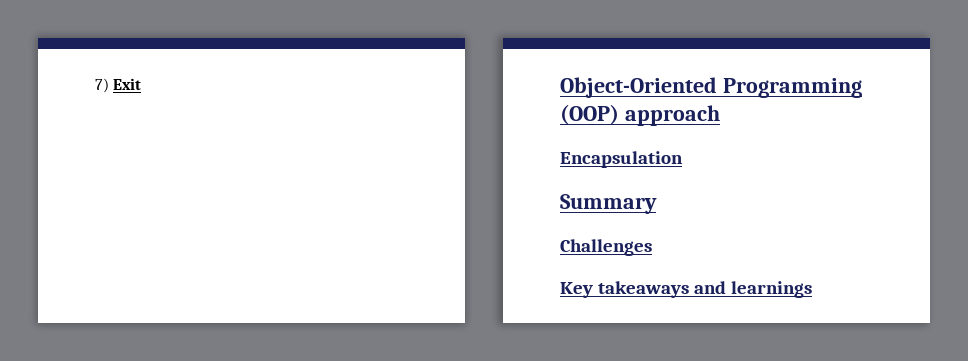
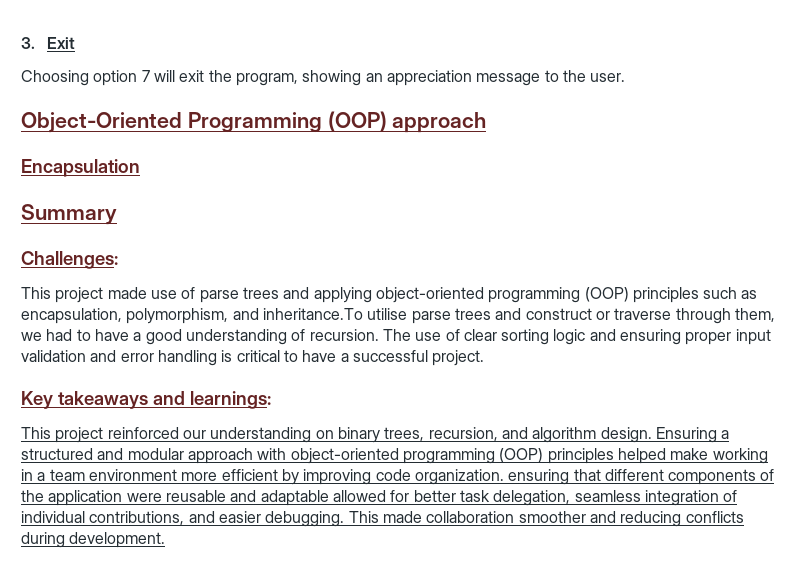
[95,78,109,93] 7) -> [21,37,35,49] 3.
(142, 84) none -> [21,70,626,86] // Choosing option 7 will exit the program, showing an appreciation message to the user.
[560,239,652,256] [560,281,812,298] Challenges // Key takeaways and learnings -> [21,251,118,269] [21,287,758,303] [21,308,775,324] [21,329,771,345] [21,350,485,366] [21,391,271,409] [21,427,730,443] [21,448,768,464] [21,469,775,485] [21,490,738,506] [21,511,744,527] [21,532,166,548] Challenges: // This project made use of parse trees and applying object-oriented programming (OOP) principles such as encapsulation, polymorphism, and inheritance.To utilise parse trees and construct or traverse through them, we had to have a good understanding of recursion. The use of clear sorting logic and ensuring proper input validation and error handling is critical to have a successful project. // Key takeaways and learnings: // This project reinforced our understanding on binary trees, recursion, and algorithm design. Ensuring a structured and modular approach with object-oriented programming (OOP) principles helped make working in a team environment more efficient by improving code organization. ensuring that different components of the application were reusable and adaptable allowed for better task delegation, seamless integration of individual contributions, and easier debugging. This made collaboration smoother and reducing conflicts during development.

